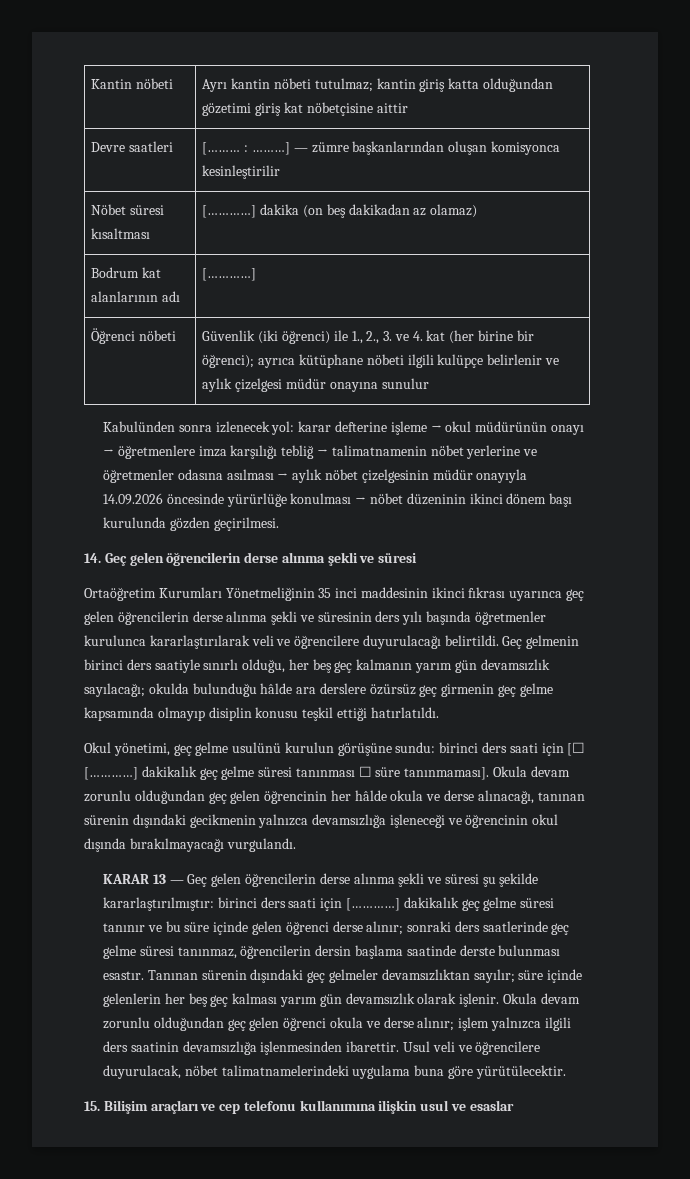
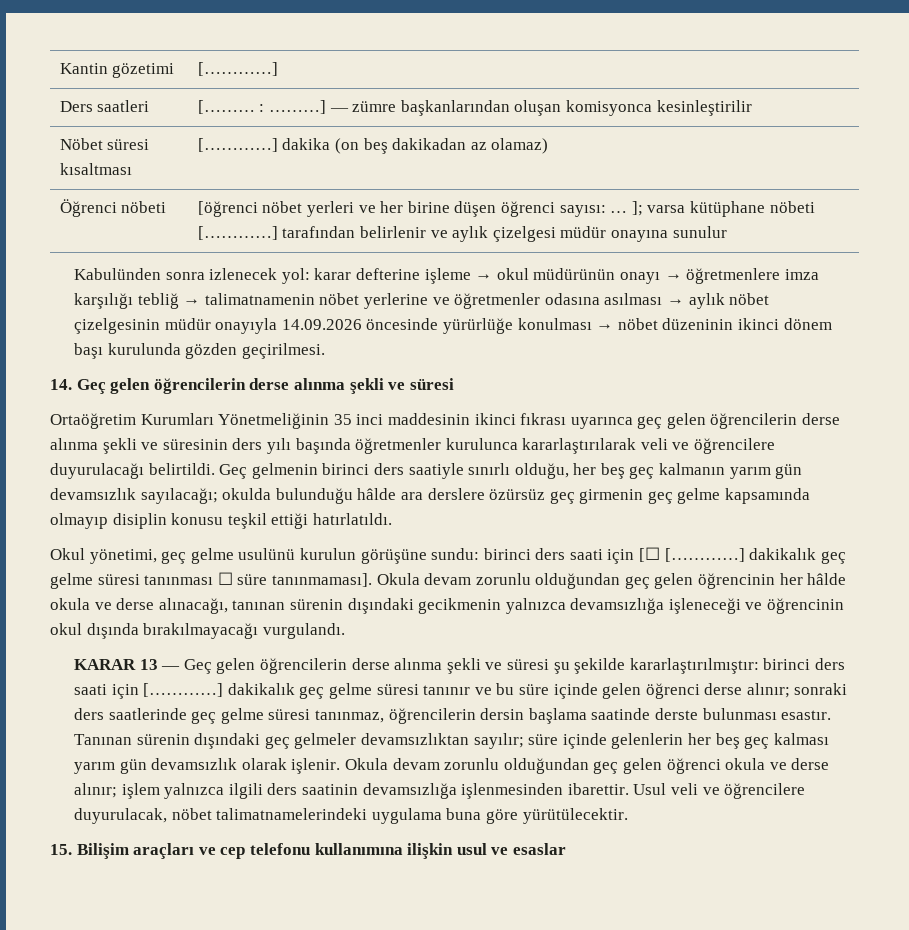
[136,78,174,89] [202,78,553,92] [202,102,408,116] [91,142,126,152] nöbeti | Ayrı kantin nöbeti tutulmaz; kantin giriş katta olduğundan gözetimi giriş kat nöbetçisine aittir // Devre -> [112,63,175,78] [197,62,278,76] [59,101,93,112] gözetimi | […………] // Ders
[91,267,162,278] [91,291,181,302] [202,268,257,281] [91,328,177,344] [202,330,534,344] [202,354,484,368] Bodrum kat alanlarının adı | […………] // Öğrenci nöbeti | Güvenlik (iki öğrenci) ile 1., 2., 3. ve 4. kat (her birine bir öğrenci); ayrıca kütüphane nöbeti ilgili kulüpçe -> [59,199,167,217] [197,201,815,217] [197,226,356,240] Öğrenci nöbeti | [öğrenci nöbet yerleri ve her birine düşen öğrenci sayısı: … ]; varsa kütüphane nöbeti […………] tarafından

